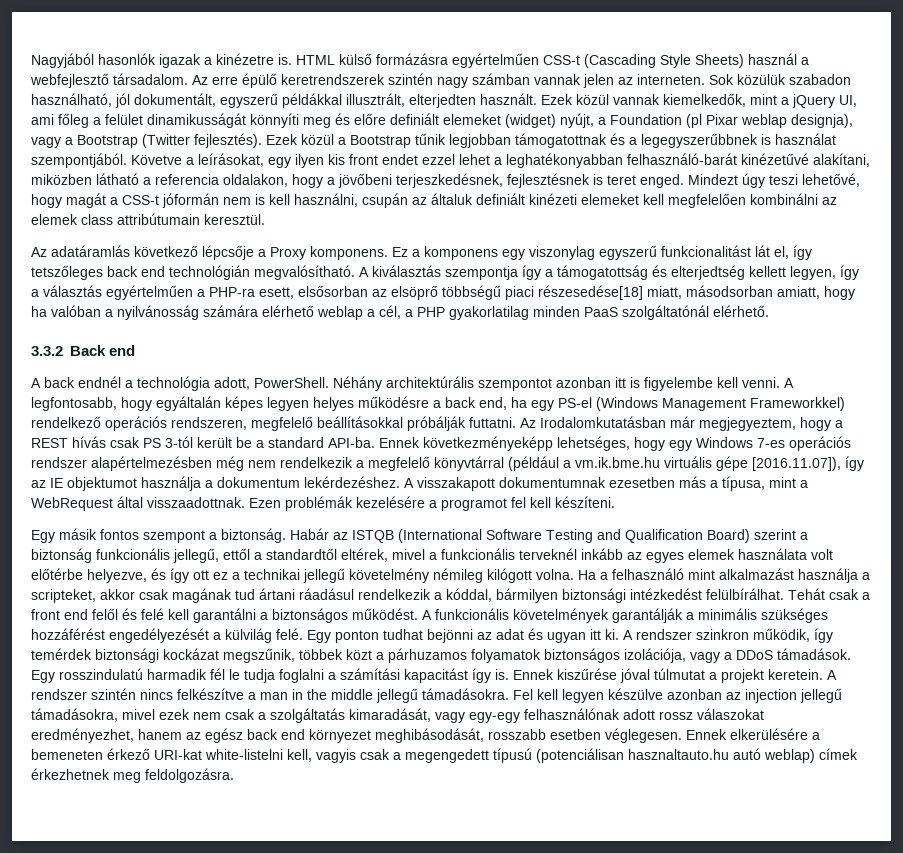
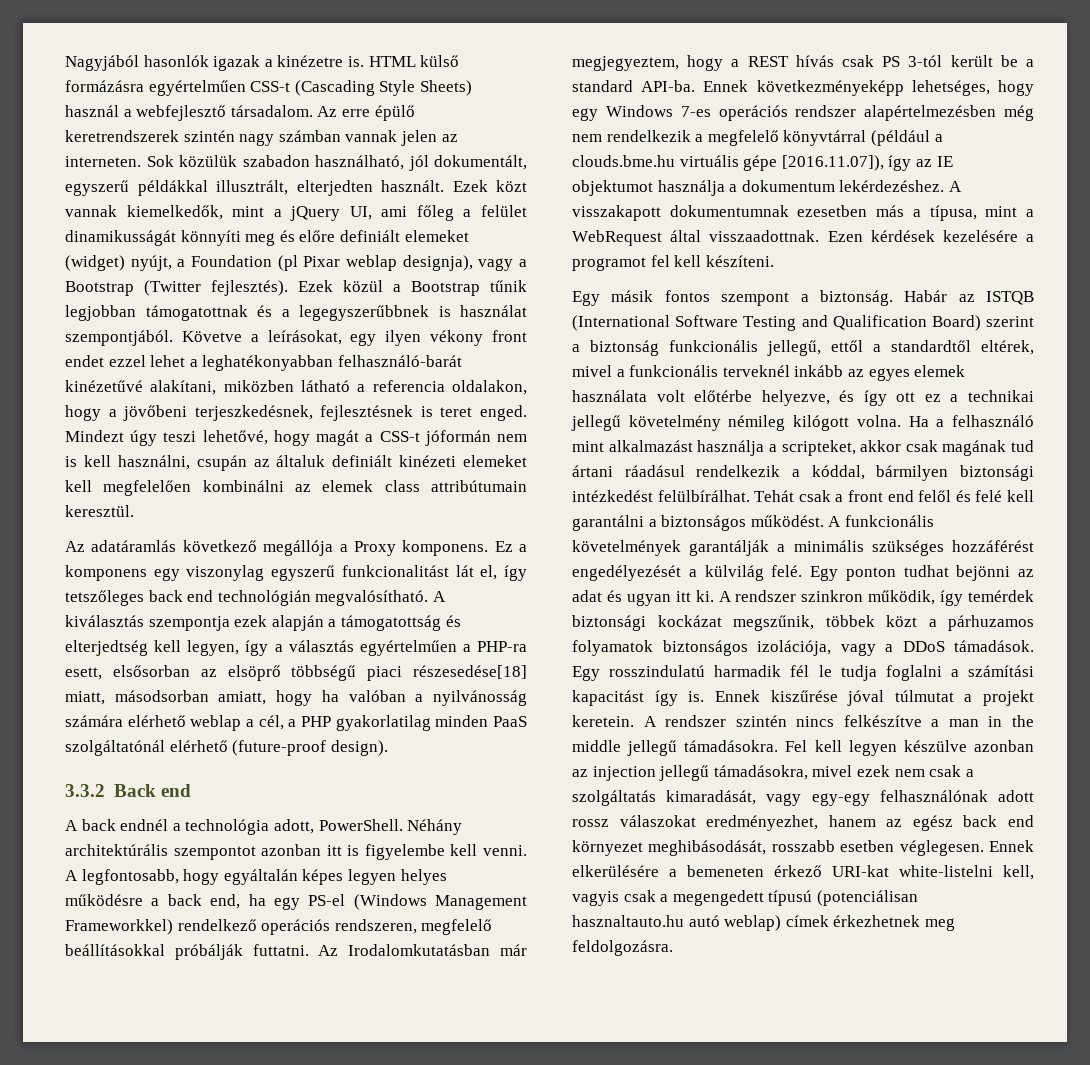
[576,94,609,105] közül -> [496,180,527,192] közt
[328,154,345,165] kis -> [430,330,484,346] vékony
[202,245,254,260] lépcsője -> [263,540,334,556] megállója
[522,265,541,280] így -> [234,615,324,631] ezek alapján
[749,266,786,277] kellett -> [154,640,182,652] kell
[713,305,769,317] elérhető. -> [169,740,388,756] elérhető (future-proof design).
[575,457,660,468] vm.ik.bme.hu -> [572,155,675,167] clouds.bme.hu
[285,496,353,511] problémák -> [870,230,935,242] kérdések

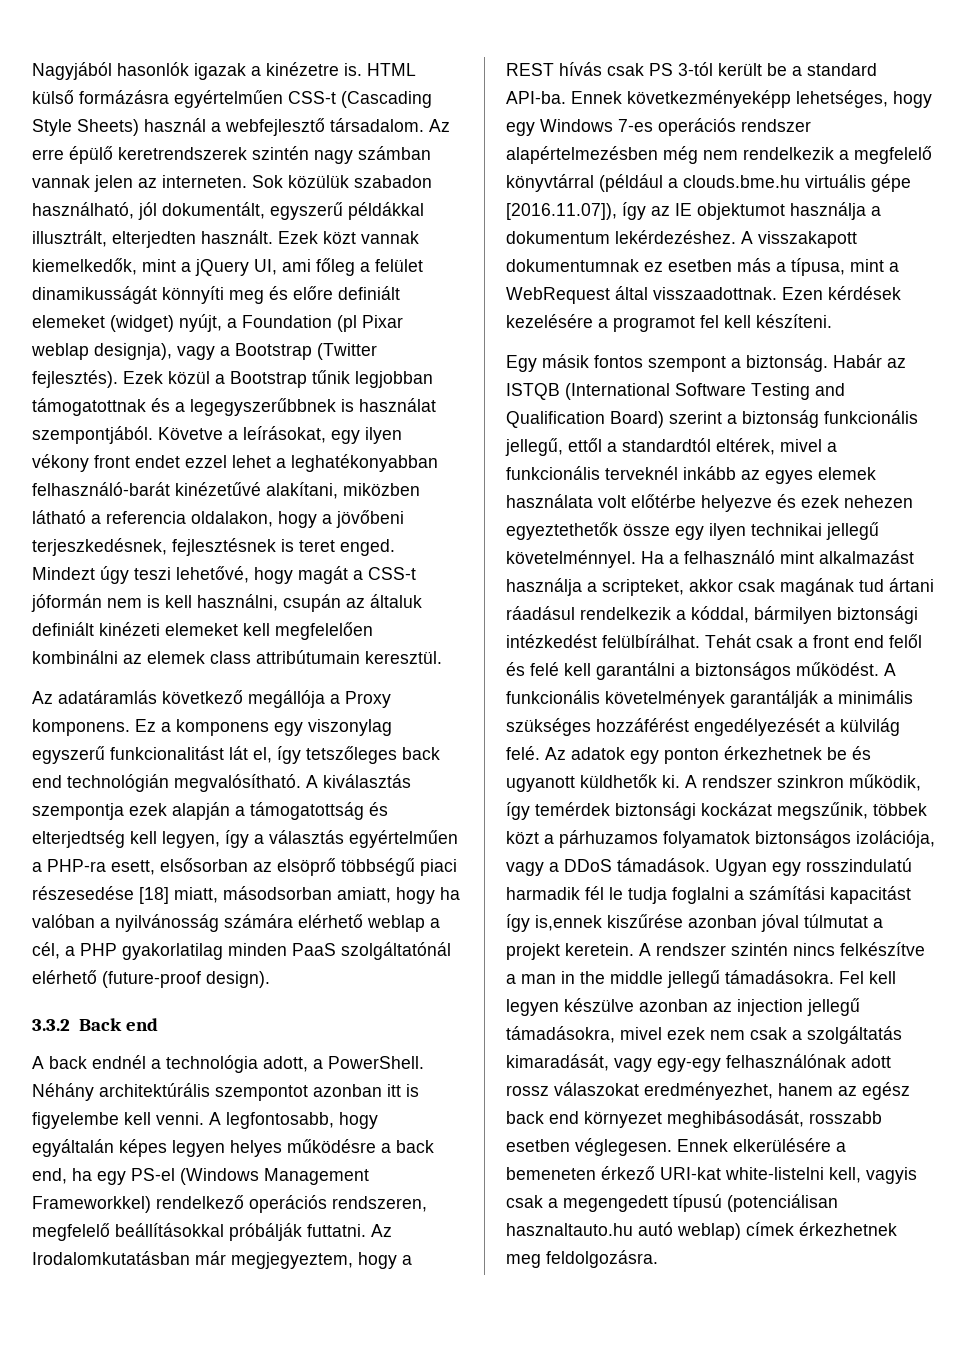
[412,665,527,679] részesedése[18] -> [32,886,169,904] részesedése [18]
(314, 826) none -> [313,1059,323,1069] a
[797,205,868,217] ezesetben -> [644,259,732,272] ez esetben
[891,340,971,352] standardtől -> [622,438,711,452] standardtól
[761,390,1034,406] [571,415,901,431] helyezve, és így ott ez a technikai jellegű követelmény némileg kilógott volna. -> [701,494,913,512] [506,522,879,540] [506,550,636,568] helyezve és ezek nehezen egyeztethetők össze egy ilyen technikai jellegű követelménnyel.
[810,565,1034,581] [572,590,691,606] Egy ponton tudhat bejönni az adat és ugyan itt -> [545,746,871,764] [506,774,657,792] Az adatok egy ponton érkezhetnek be és ugyanott küldhetők
[572,666,600,681] Egy -> [715,859,801,876] Ugyan egy
[688,690,838,702] is. Ennek kiszűrése -> [535,914,757,931] is,ennek kiszűrése azonban

